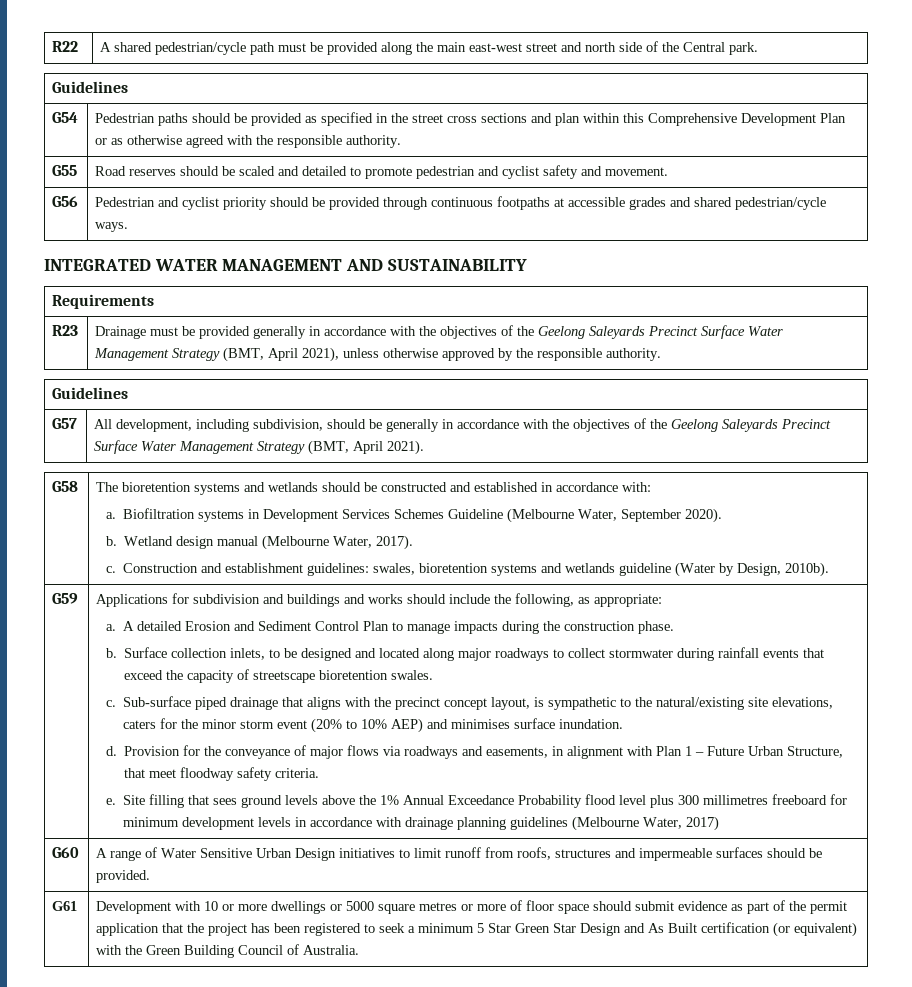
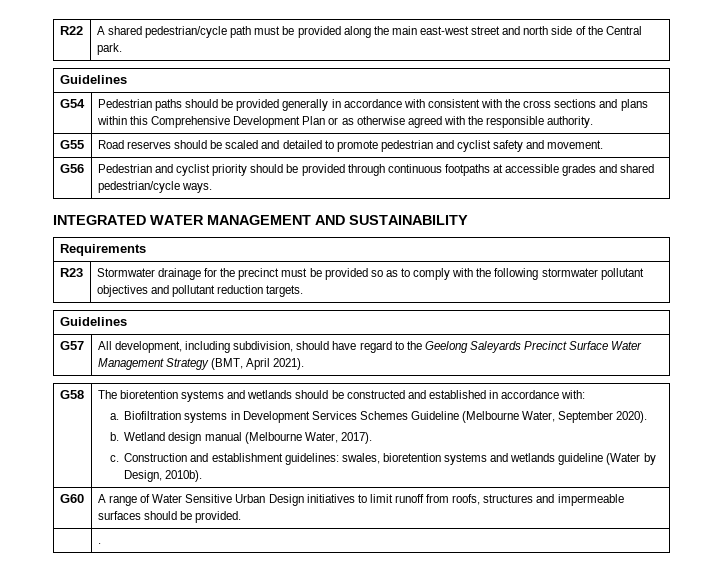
[305,112,444,126] as specified in the street -> [282,99,521,111] generally in accordance with consistent with the
[555,113,581,126] plan -> [620,99,648,111] plans
[95,325,784,339] [94,347,662,362] Drainage must be provided generally in accordance with the objectives of the Geelong Saleyards Precinct Surface Water Management Strategy (BMT, April 2021), unless otherwise approved by the responsible authority. -> [96,268,644,280] [96,285,304,297] Stormwater drainage for the precinct must be provided so as to comply with the following stormwater pollutant objectives and pollutant reduction targets.
[369,418,647,432] be generally in accordance with the objectives of -> [332,341,404,353] have regard to
[52,593,79,604] [96,593,663,607] [105,621,675,634] [105,647,825,661] [124,669,434,683] [105,696,834,710] [123,718,624,733] [105,745,844,759] [124,767,320,781] [105,794,848,808] [123,816,720,831] // G59 | Applications for subdivision and buildings and works should include the following, as appropriate: // a. A detailed Erosion and Sediment Control Plan to manage impacts during the construction phase. // b. Surface collection inlets, to be designed and located along major roadways to collect stormwater during rainfall events that exceed the capacity of streetscape bioretention swales. // c. Sub-surface piped drainage that aligns with the precinct concept layout, is sympathetic to the natural/existing site elevations, caters for the minor storm event (20% to 10% AEP) and minimises surface inundation. // d. Provision for the conveyance of major flows via roadways and easements, in alignment with Plan 1 – Future Urban Structure, that meet floodway safety criteria. // e. Site filling that sees ground levels above the 1% Annual Exceedance Probability flood level plus 300 millimetres freeboard for minimum development levels in accordance with drainage planning guidelines (Melbourne Water, 2017) -> (203, 476) none
[52,901,78,911] [96,900,848,914] [96,922,858,937] [96,944,360,958] G61 | Development with 10 or more dwellings or 5000 square metres or more of floor space should submit evidence as part of the permit application that the project has been registered to seek a minimum 5 Star Green Star Design and As Built certification (or equivalent) with the Green Building Council of Australia. -> [97,543,101,544] | .

